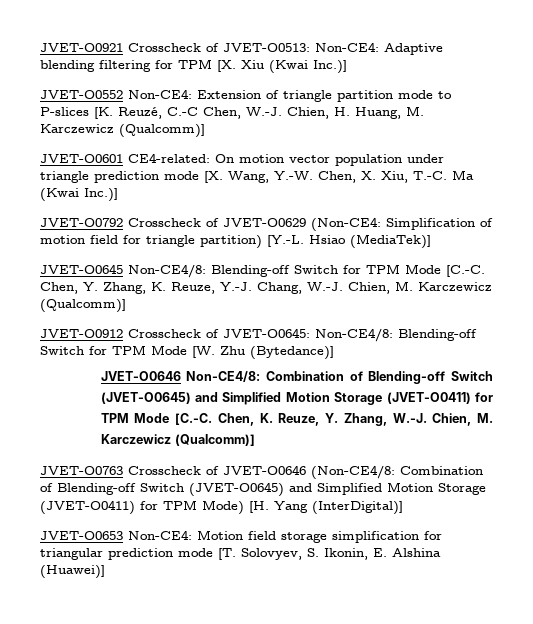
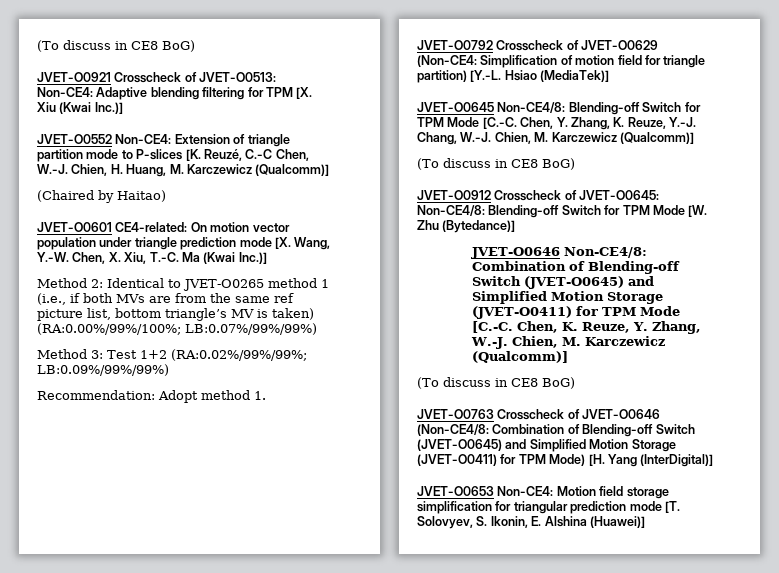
(40, 47) none -> [37,40,195,52] (To discuss in CE8 BoG) //
(205, 131) none -> [37,190,166,203] // (Chaired by Haitao)
(118, 195) none -> [37,278,329,291] [37,293,294,305] [37,308,314,321] [37,323,317,335] [37,349,307,361] [37,364,169,376] [37,390,266,403] // Method 2: Identical to JVET-O0265 method 1 (i.e., if both MVs are from the same ref picture list, bottom triangle’s MV is taken) (RA:0.00%/99%/100%; LB:0.07%/99%/99%) // Method 3: Test 1+2 (RA:0.02%/99%/99%; LB:0.09%/99%/99%) // Recommendation: Adopt method 1.
(126, 306) none -> [417,158,575,170] // (To discuss in CE8 BoG)
(255, 440) none -> [417,377,575,389] // (To discuss in CE8 BoG)

